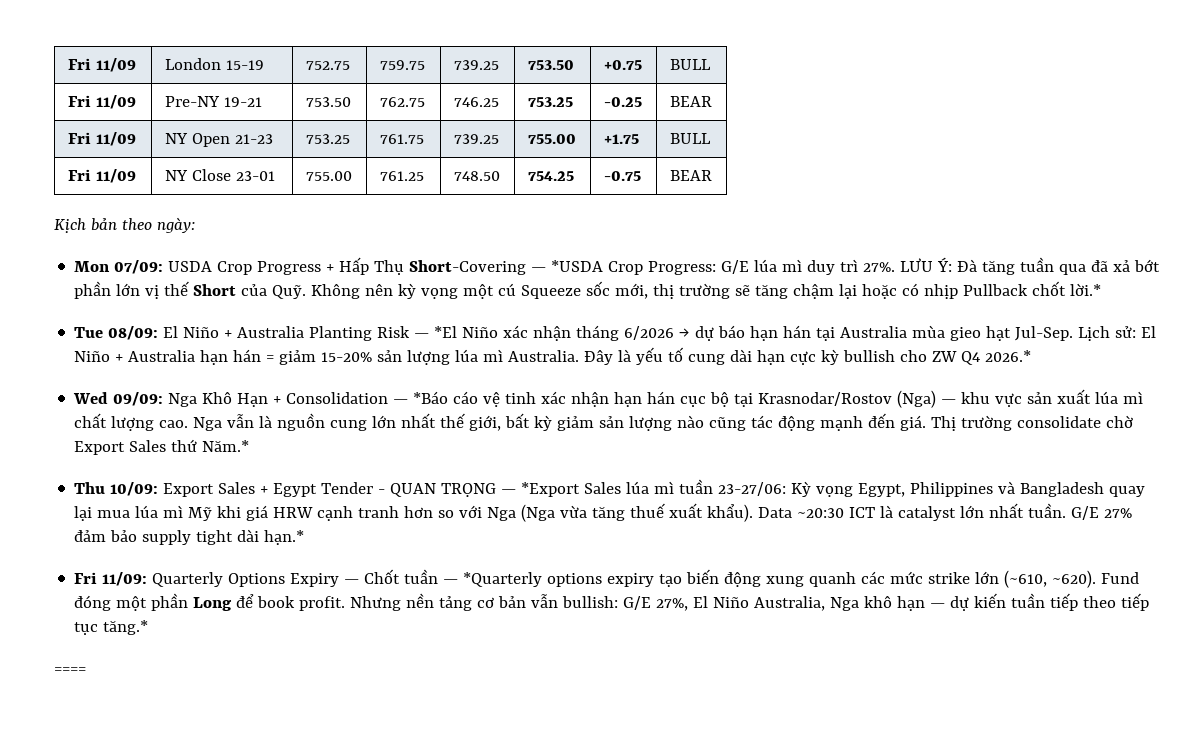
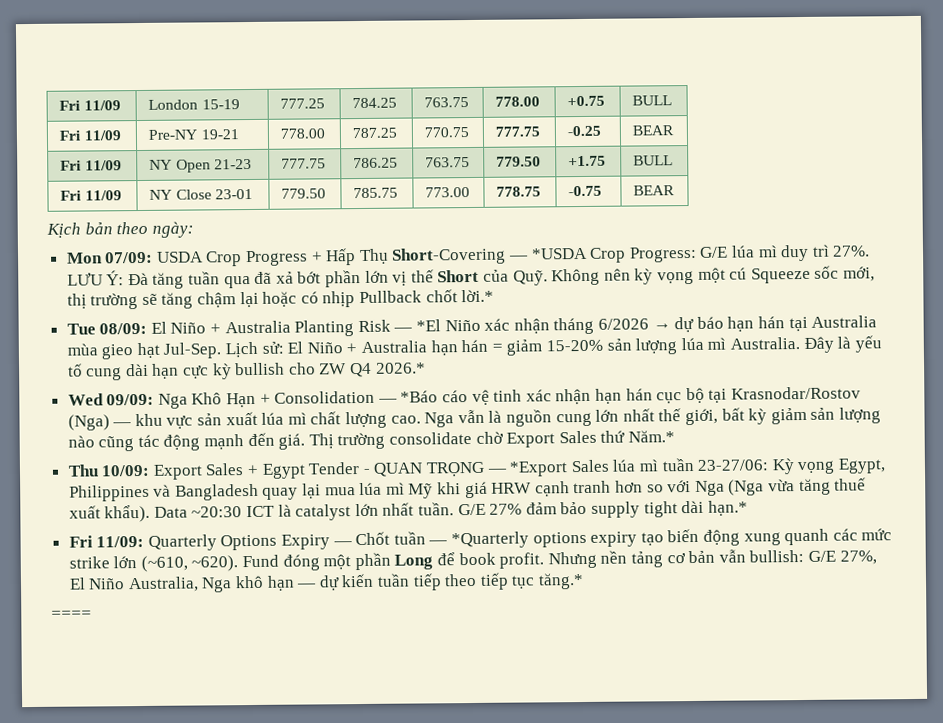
[305,61,350,70] [379,60,425,70] [453,60,499,70] [527,60,574,70] 752.75 | 759.75 | 739.25 | 753.50 -> [280,98,326,109] [352,97,398,109] [424,97,470,108] [495,96,541,107] 777.25 | 784.25 | 763.75 | 778.00
[305,97,351,107] [379,97,425,107] [453,97,499,107] [527,97,573,107] 753.50 | 762.75 | 746.25 | 753.25 -> [280,128,326,139] [352,127,398,139] [424,127,470,138] [495,126,541,137] 778.00 | 787.25 | 770.75 | 777.75
[305,134,350,144] [379,134,424,144] [453,134,499,144] [527,134,576,144] 753.25 | 761.75 | 739.25 | 755.00 -> [281,158,327,169] [353,157,399,169] [425,157,471,168] [496,156,542,167] 777.75 | 786.25 | 763.75 | 779.50
[305,171,352,181] [379,171,424,181] [453,171,500,181] [527,171,574,181] 755.00 | 761.25 | 748.50 | 754.25 -> [281,188,327,199] [353,187,399,199] [425,187,471,198] [496,186,542,197] 779.50 | 785.75 | 773.00 | 778.75

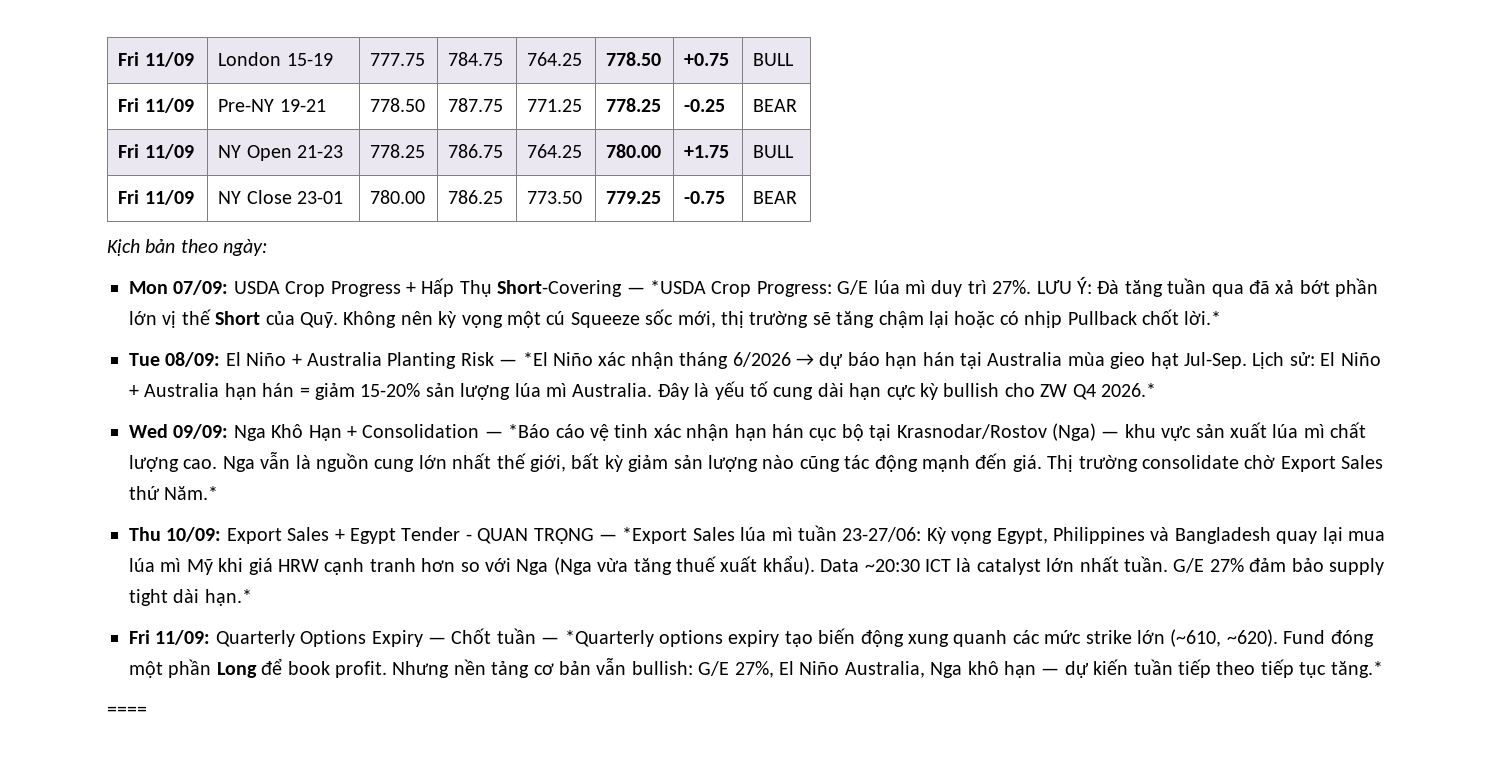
[280,98,326,109] [352,97,398,109] [424,97,470,108] [495,96,541,107] 777.25 | 784.25 | 763.75 | 778.00 -> [370,53,426,66] [448,52,504,66] [527,52,583,66] [606,52,662,66] 777.75 | 784.75 | 764.25 | 778.50
[280,128,326,139] [352,127,398,139] [424,127,470,138] [495,126,541,137] 778.00 | 787.25 | 770.75 | 777.75 -> [370,98,426,112] [448,98,504,112] [527,99,583,112] [606,98,662,112] 778.50 | 787.75 | 771.25 | 778.25
[281,158,327,169] [353,157,399,169] [425,157,471,168] [496,156,542,167] 777.75 | 786.25 | 763.75 | 779.50 -> [370,144,426,158] [448,144,504,158] [527,144,583,158] [606,144,662,158] 778.25 | 786.75 | 764.25 | 780.00
[281,188,327,199] [353,187,399,199] [425,187,471,198] [496,186,542,197] 779.50 | 785.75 | 773.00 | 778.75 -> [370,190,426,204] [448,190,504,204] [527,191,583,204] [606,191,662,204] 780.00 | 786.25 | 773.50 | 779.25

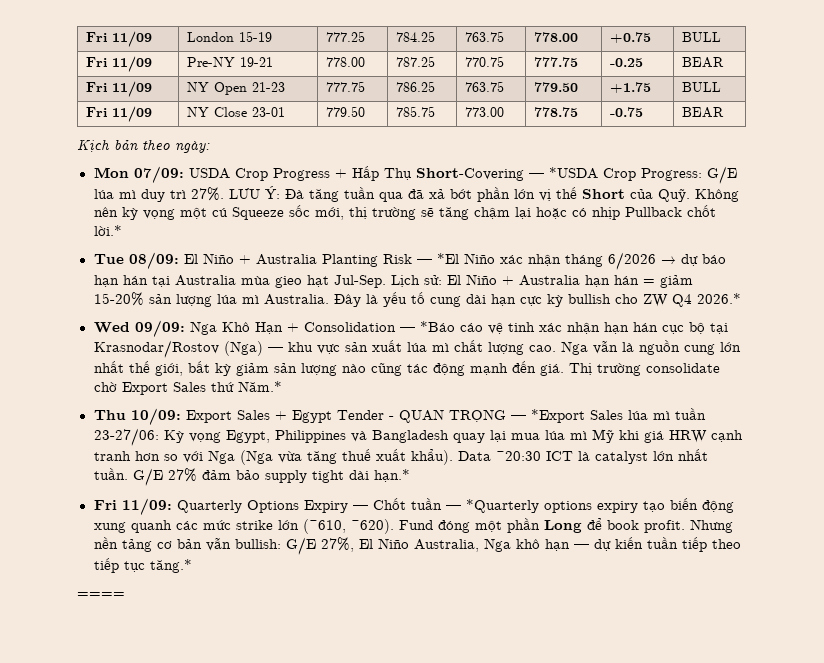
[370,53,426,66] [448,52,504,66] [527,52,583,66] [606,52,662,66] 777.75 | 784.75 | 764.25 | 778.50 -> [326,31,366,42] [396,31,436,42] [465,31,505,42] [534,32,579,42] 777.25 | 784.25 | 763.75 | 778.00
[370,98,426,112] [448,98,504,112] [527,99,583,112] [606,98,662,112] 778.50 | 787.75 | 771.25 | 778.25 -> [326,57,366,67] [396,56,436,67] [465,56,505,67] [534,57,579,67] 778.00 | 787.25 | 770.75 | 777.75
[370,144,426,158] [448,144,504,158] [527,144,583,158] [606,144,662,158] 778.25 | 786.75 | 764.25 | 780.00 -> [326,81,366,92] [396,81,436,92] [465,81,505,92] [534,82,579,92] 777.75 | 786.25 | 763.75 | 779.50
[370,190,426,204] [448,190,504,204] [527,191,583,204] [606,191,662,204] 780.00 | 786.25 | 773.50 | 779.25 -> [326,106,366,117] [396,106,436,117] [465,107,505,117] [534,107,579,117] 779.50 | 785.75 | 773.00 | 778.75

